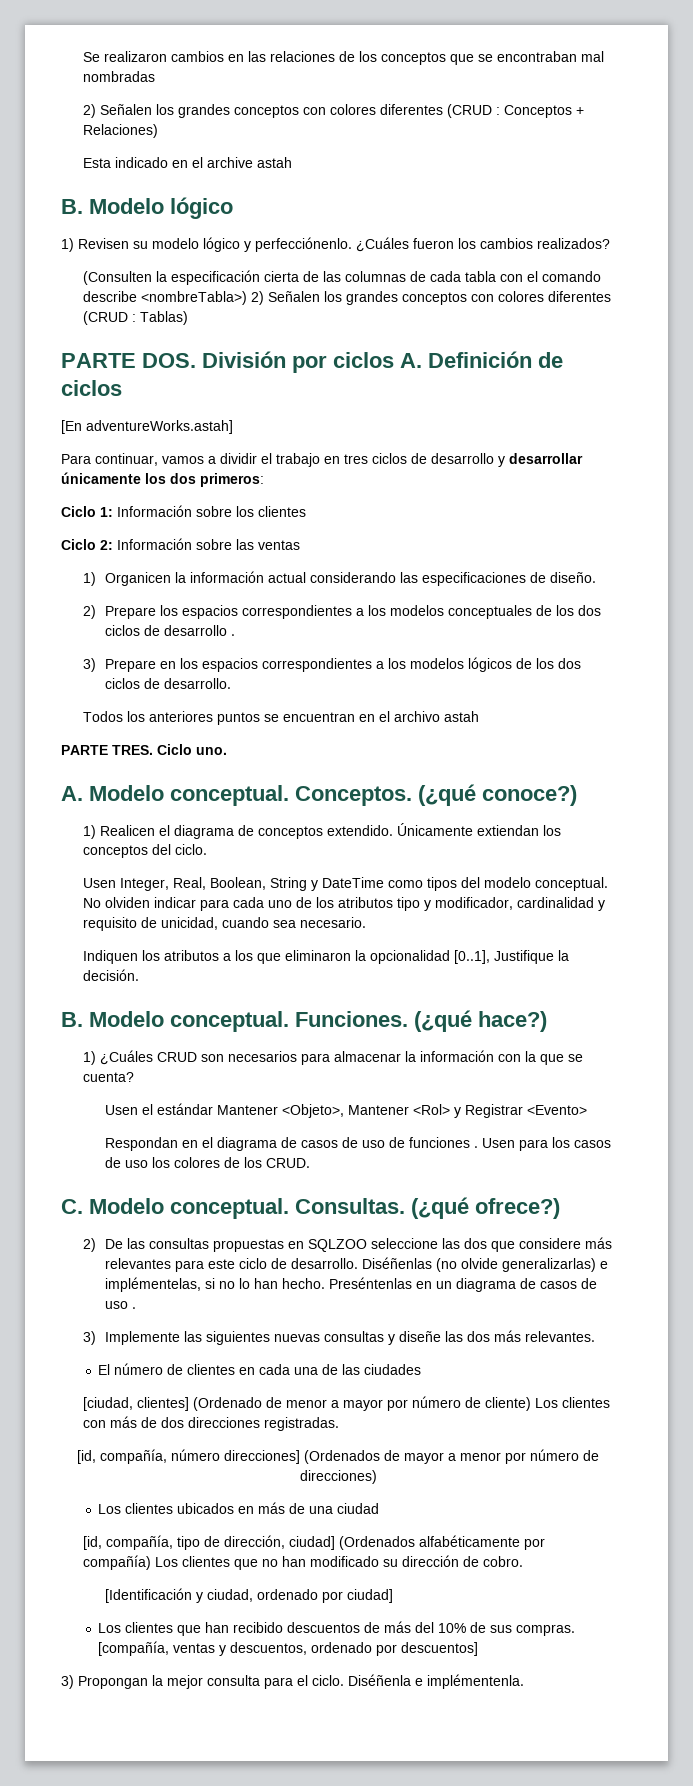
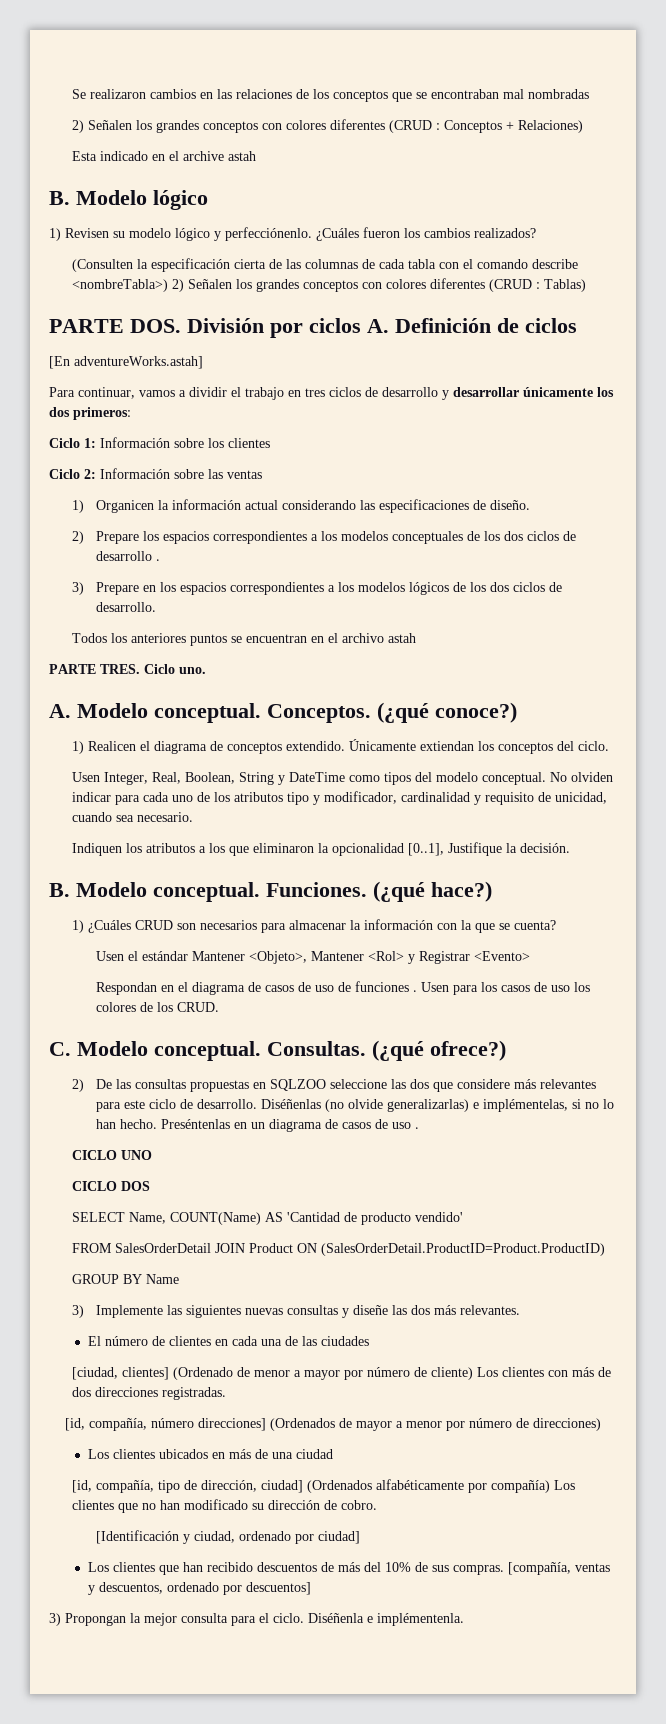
(136, 1308) none -> [72,1150,153,1160] [72,1181,151,1191] [72,1212,464,1225] [72,1243,606,1256] [72,1274,180,1284] // CICLO UNO // CICLO DOS // SELECT Name, COUNT(Name) AS 'Cantidad de producto vendido' // FROM SalesOrderDetail JOIN Product ON (SalesOrderDetail.ProductID=Product.ProductID) // GROUP BY Name

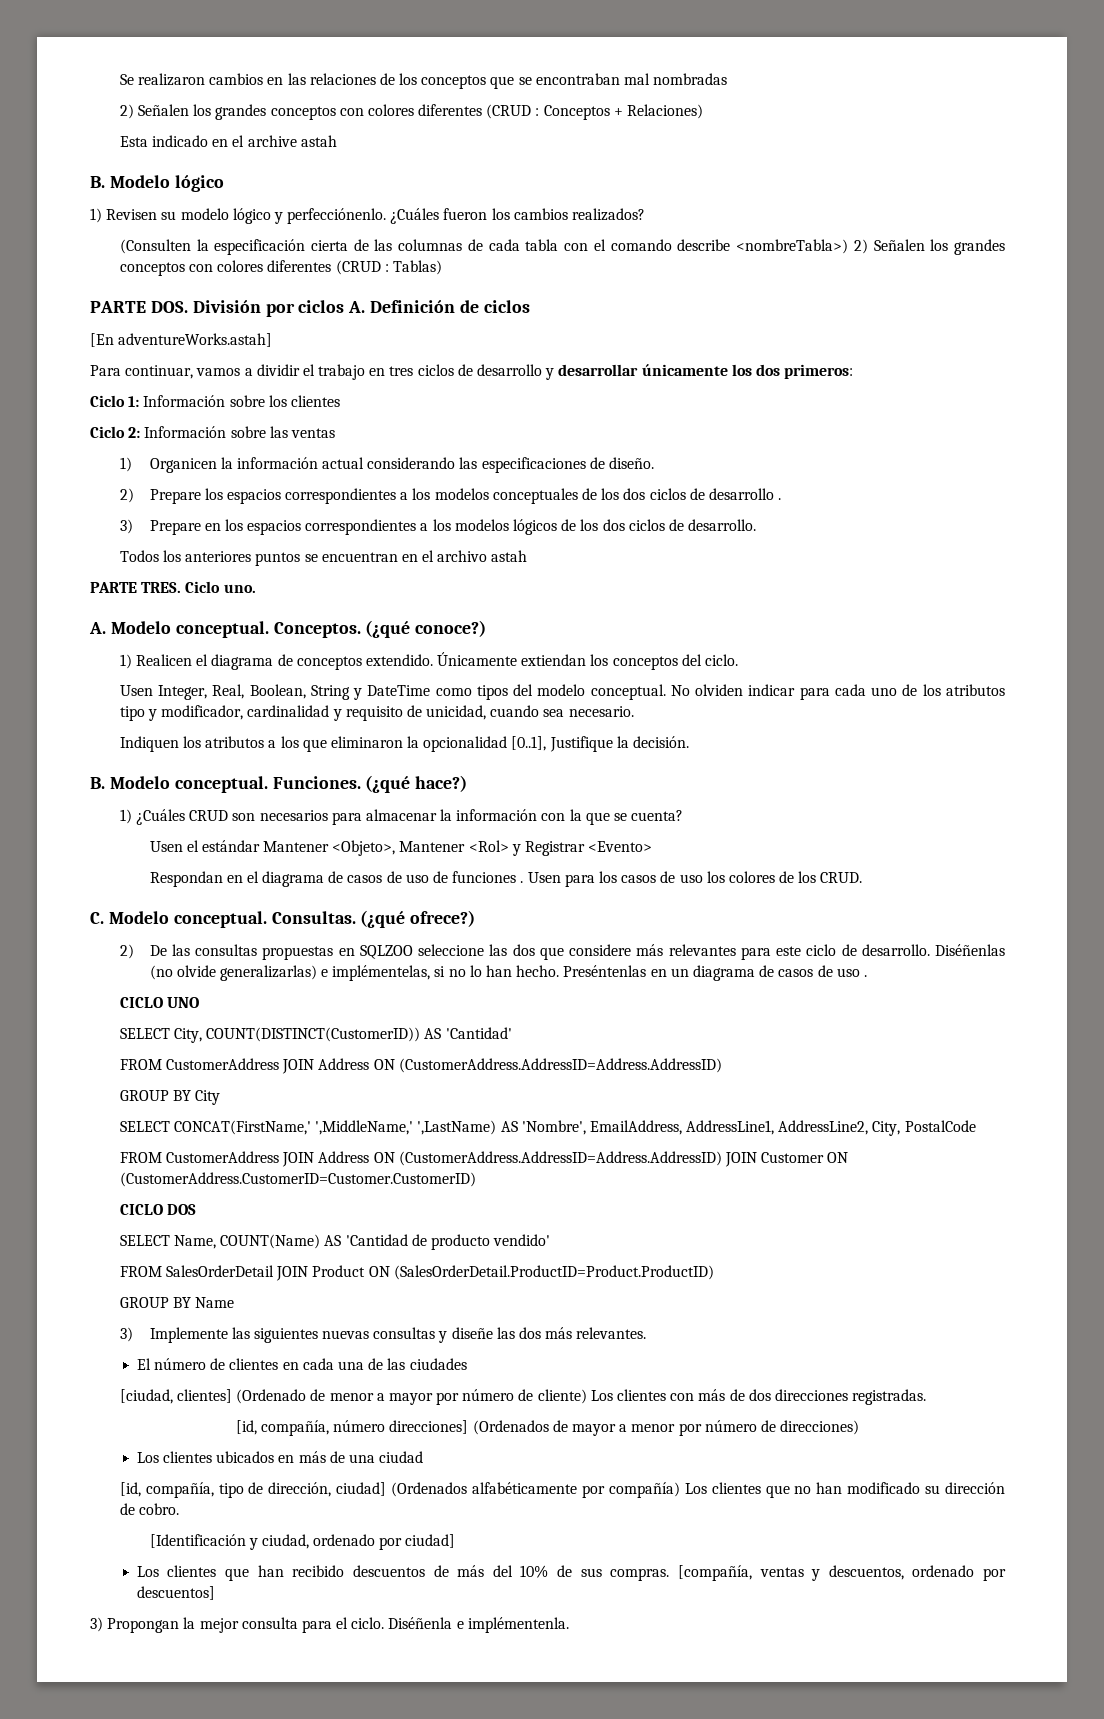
(153, 1155) none -> [119,1027,512,1043] [119,1058,722,1074] [119,1090,221,1105] [119,1120,976,1136] [119,1151,849,1167] [119,1172,476,1187] // SELECT City, COUNT(DISTINCT(CustomerID)) AS 'Cantidad' // FROM CustomerAddress JOIN Address ON (CustomerAddress.AddressID=Address.AddressID) // GROUP BY City // SELECT CONCAT(FirstName,' ',MiddleName,' ',LastName) AS 'Nombre', EmailAddress, AddressLine1, AddressLine2, City, PostalCode // FROM CustomerAddress JOIN Address ON (CustomerAddress.AddressID=Address.AddressID) JOIN Customer ON (CustomerAddress.CustomerID=Customer.CustomerID)

